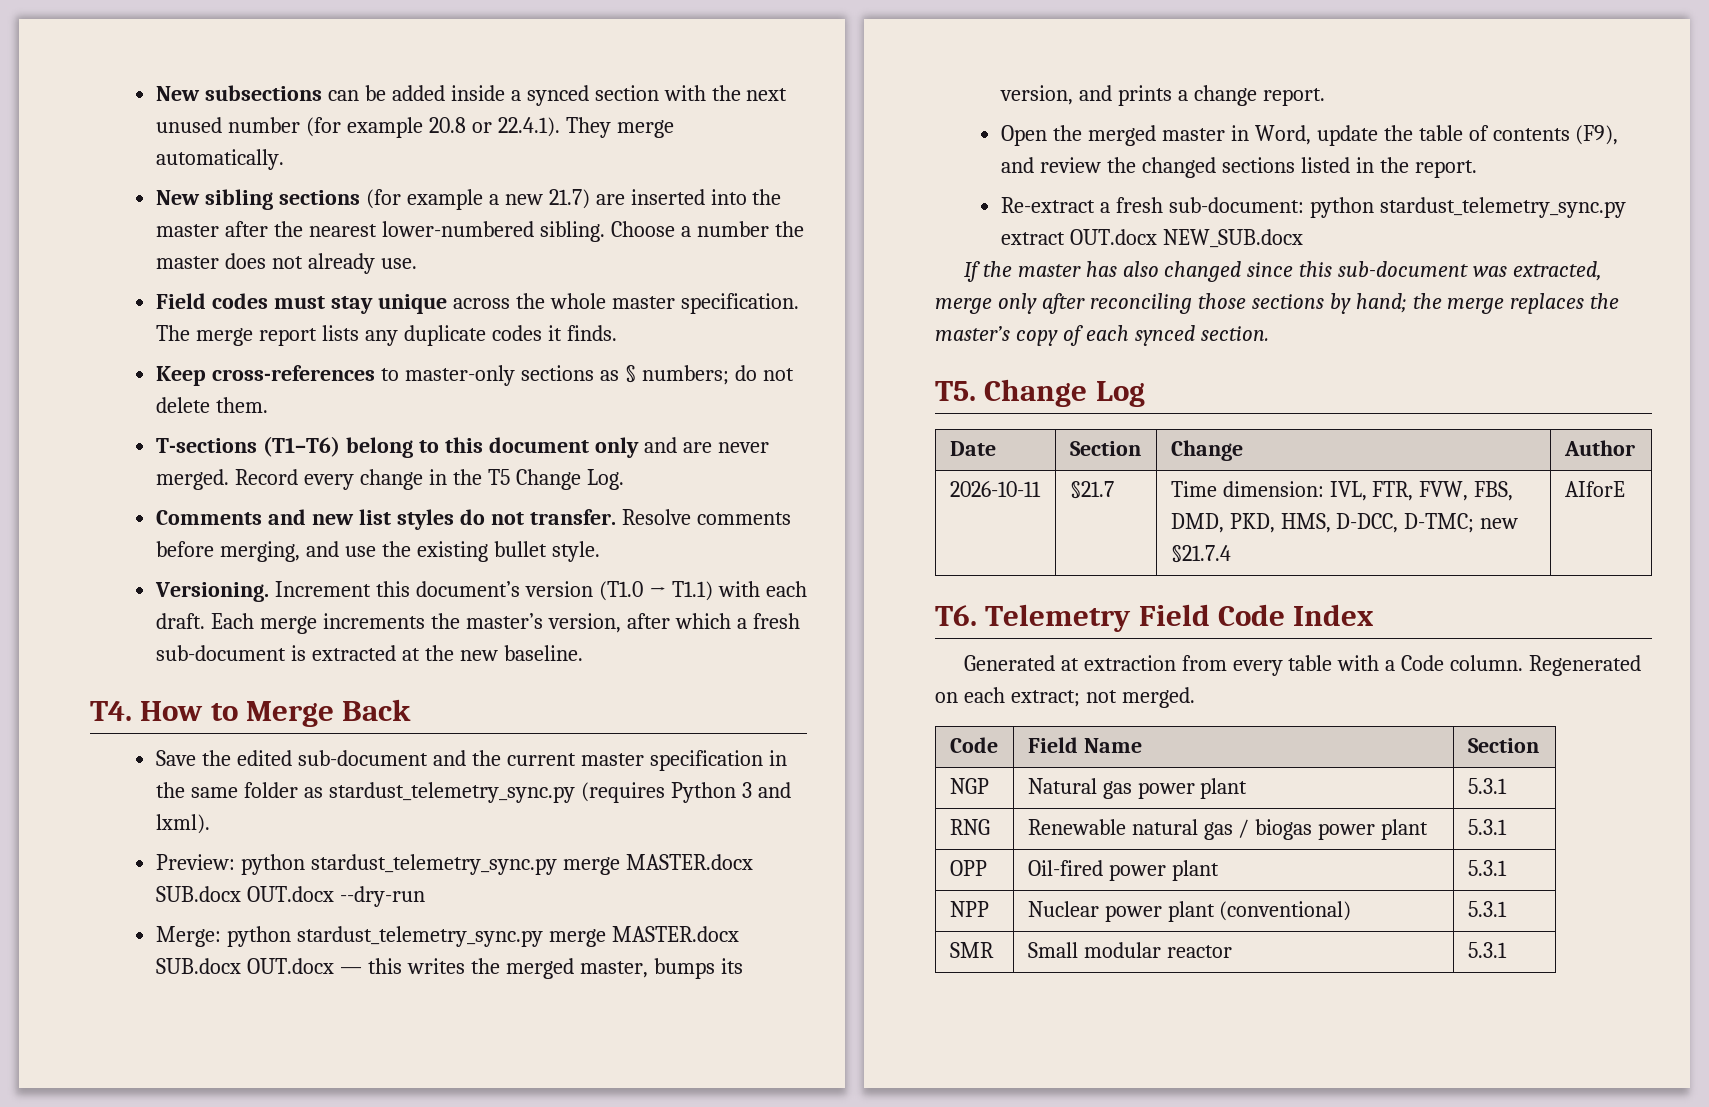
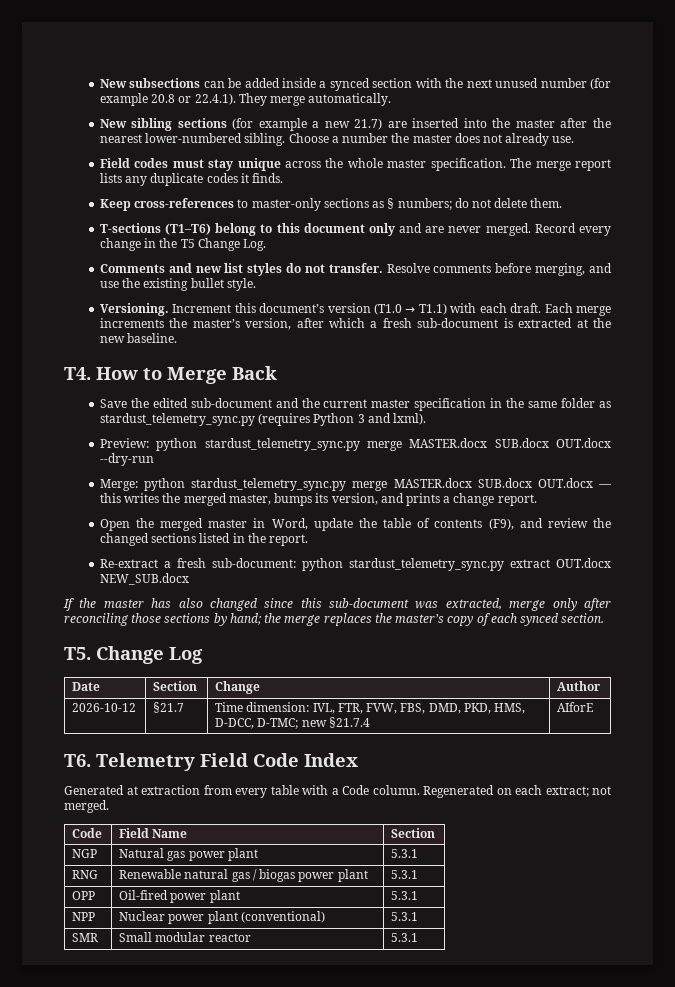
[949,481,1041,497] 2026-10-11 -> [72,703,137,712] 2026-10-12

